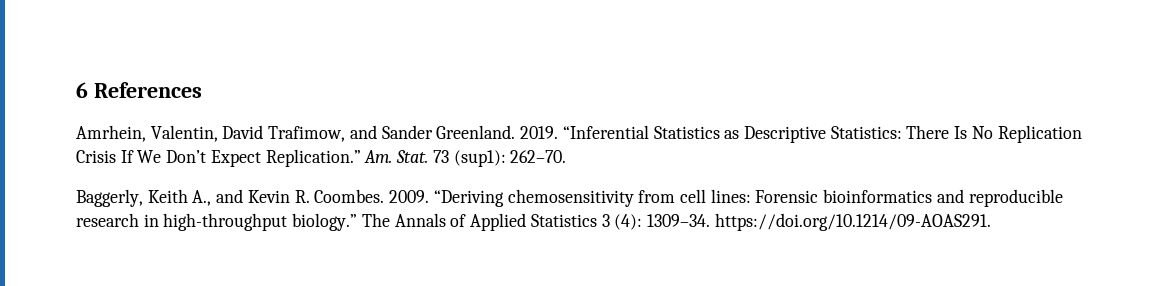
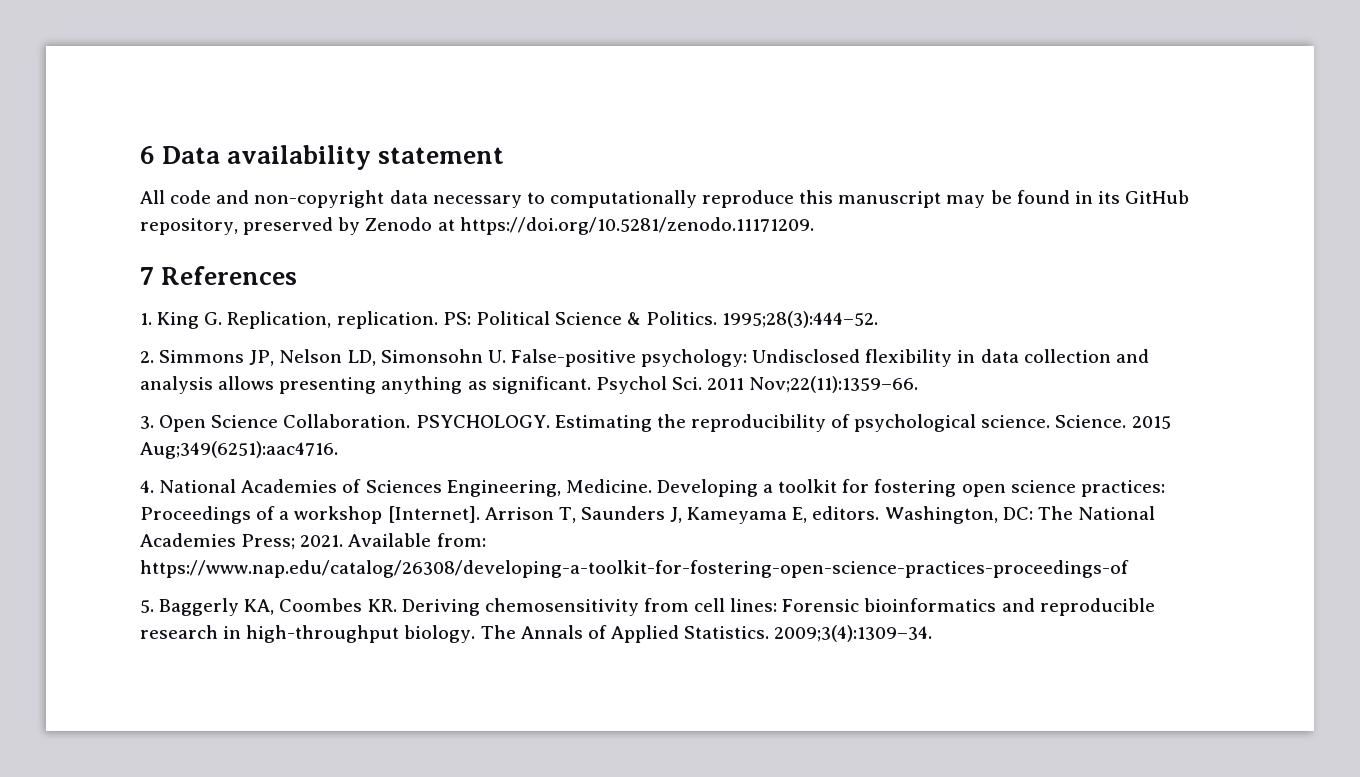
[93,82,202,98] [76,125,1082,143] [76,149,567,167] [76,189,504,207] References // Amrhein, Valentin, David Trafimow, and Sander Greenland. 2019. “Inferential Statistics as Descriptive Statistics: There Is No Replication Crisis If We Don’t Expect Replication.” Am. Stat. 73 (sup1): 262–70. // Baggerly, Keith A., and Kevin R. Coombes. 2009. “Deriving -> [162,145,505,170] [140,190,1190,208] [140,217,814,235] [140,266,298,285] [140,311,879,329] [140,349,1149,367] [140,376,919,394] [140,414,1171,432] [140,441,338,459] [140,479,1165,497] [140,506,1155,524] [140,533,486,550] [140,560,1129,578] [140,598,480,616] Data availability statement // All code and non-copyright data necessary to computationally reproduce this manuscript may be found in its GitHub repository, preserved by Zenodo at https://doi.org/10.5281/zenodo.11171209. // 7 References // 1. King G. Replication, replication. PS: Political Science & Politics. 1995;28(3):444–52. // 2. Simmons JP, Nelson LD, Simonsohn U. False-positive psychology: Undisclosed flexibility in data collection and analysis allows presenting anything as significant. Psychol Sci. 2011 Nov;22(11):1359–66. // 3. Open Science Collaboration. PSYCHOLOGY. Estimating the reproducibility of psychological science. Science. 2015 Aug;349(6251):aac4716. // 4. National Academies of Sciences Engineering, Medicine. Developing a toolkit for fostering open science practices: Proceedings of a workshop [Internet]. Arrison T, Saunders J, Kameyama E, editors. Washington, DC: The National Academies Press; 2021. Available from: https://www.nap.edu/catalog/26308/developing-a-toolkit-for-fostering-open-science-practices-proceedings-of // 5. Baggerly KA, Coombes KR. Deriving
[292,213,358,231] biology.” -> [404,625,476,643] biology.
[530,213,991,231] Statistics 3 (4): 1309–34. https://doi.org/10.1214/09-AOAS291. -> [684,625,933,642] Statistics. 2009;3(4):1309–34.

